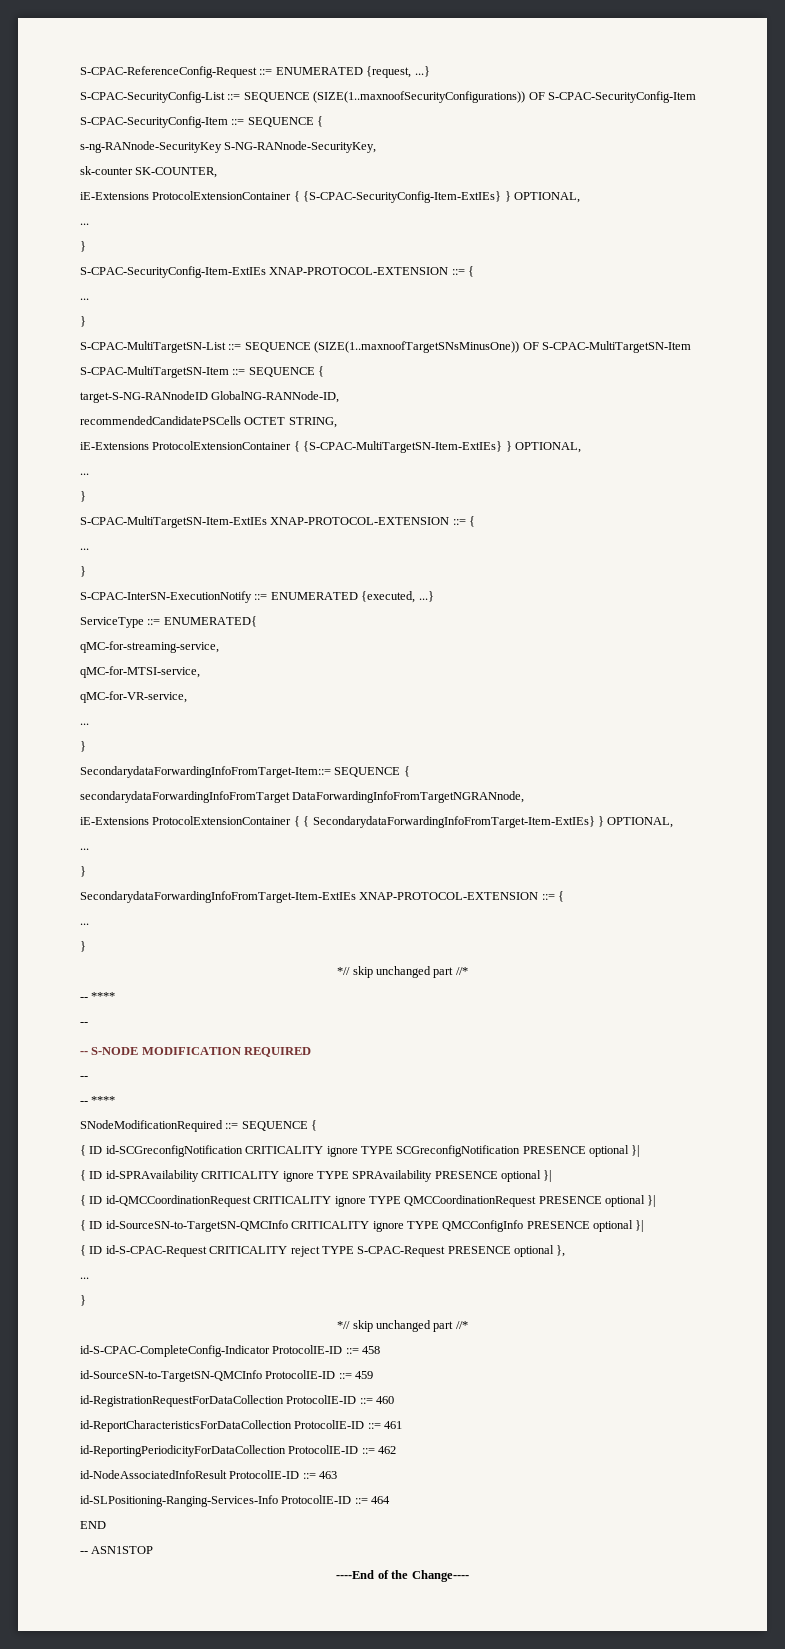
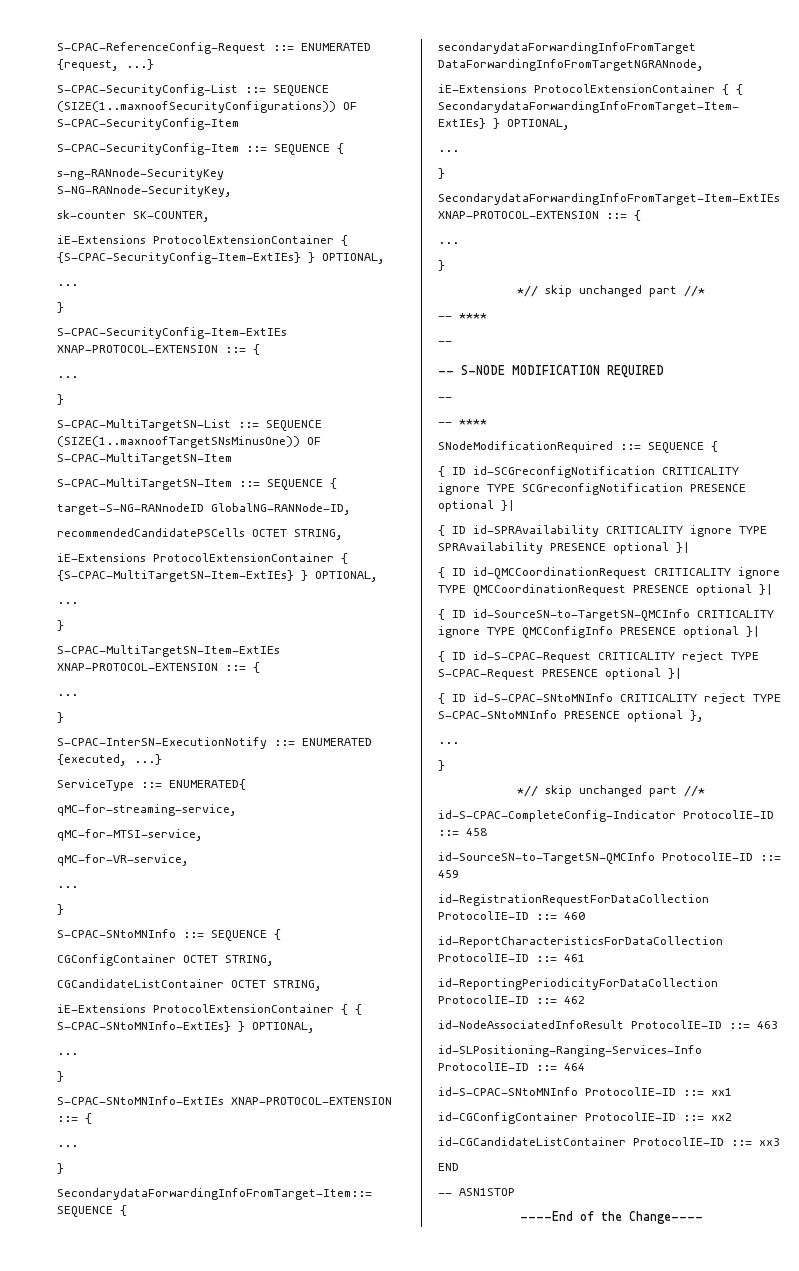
(86, 746) none -> [57,929,281,941] [57,954,274,966] [57,979,322,991] [57,1004,362,1015] [57,1021,315,1033] [57,1053,78,1055] [57,1071,64,1082] [57,1096,392,1105] [57,1113,92,1124] [57,1145,78,1147] [57,1163,64,1174] // S-CPAC-SNtoMNInfo ::= SEQUENCE { // CGConfigContainer OCTET STRING, // CGCandidateListContainer OCTET STRING, // iE-Extensions ProtocolExtensionContainer { { S-CPAC-SNtoMNInfo-ExtIEs} } OPTIONAL, // ... // } // S-CPAC-SNtoMNInfo-ExtIEs XNAP-PROTOCOL-EXTENSION ::= { // ... // }
(554, 1251) none -> [668,668,682,679] [438,693,781,704] [438,710,683,722] }| // { ID id-S-CPAC-SNtoMNInfo CRITICALITY reject TYPE S-CPAC-SNtoMNInfo PRESENCE optional
(391, 1500) none -> [438,1087,732,1096] [438,1112,732,1124] [438,1137,780,1146] // id-S-CPAC-SNtoMNInfo ProtocolIE-ID ::= xx1 // id-CGConfigContainer ProtocolIE-ID ::= xx2 // id-CGCandidateListContainer ProtocolIE-ID ::= xx3

